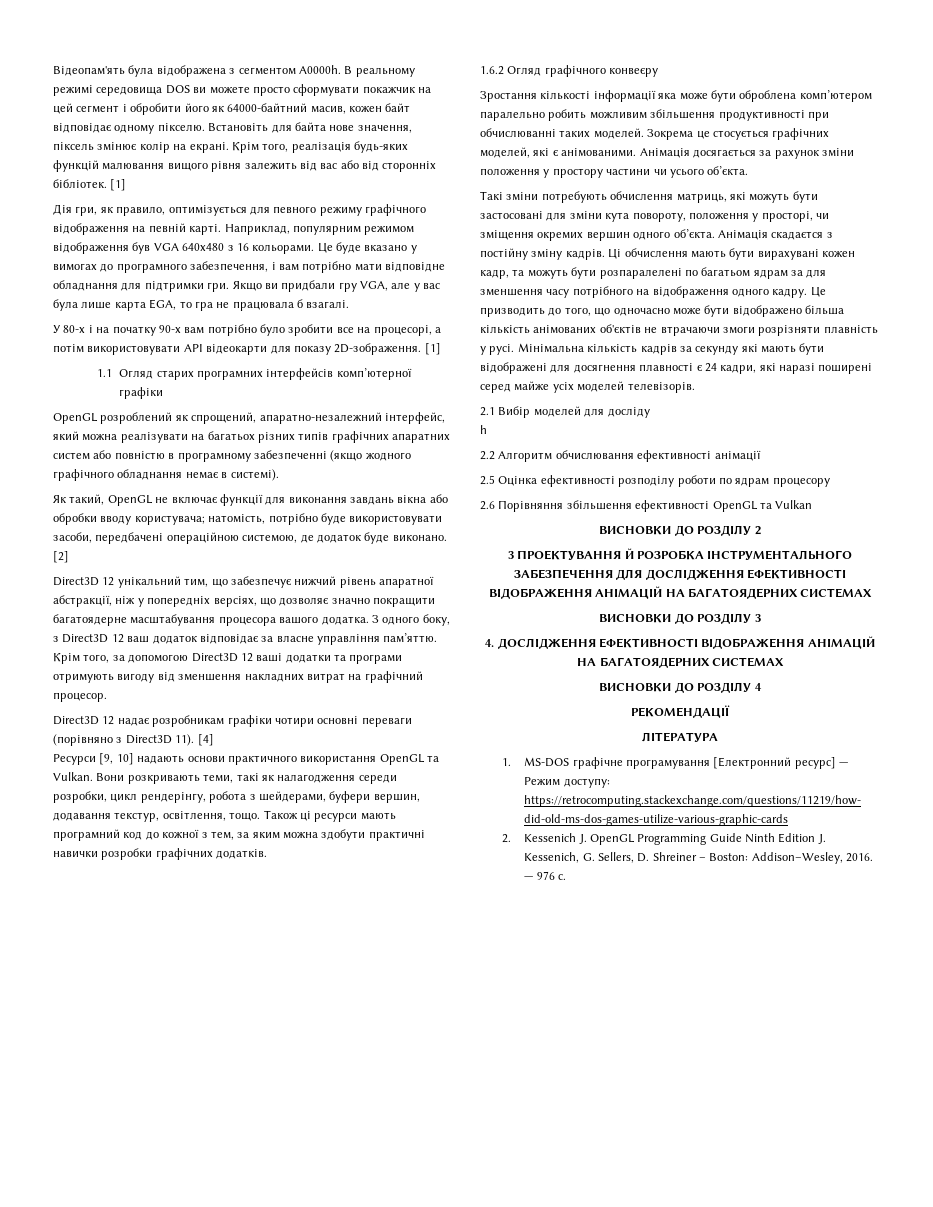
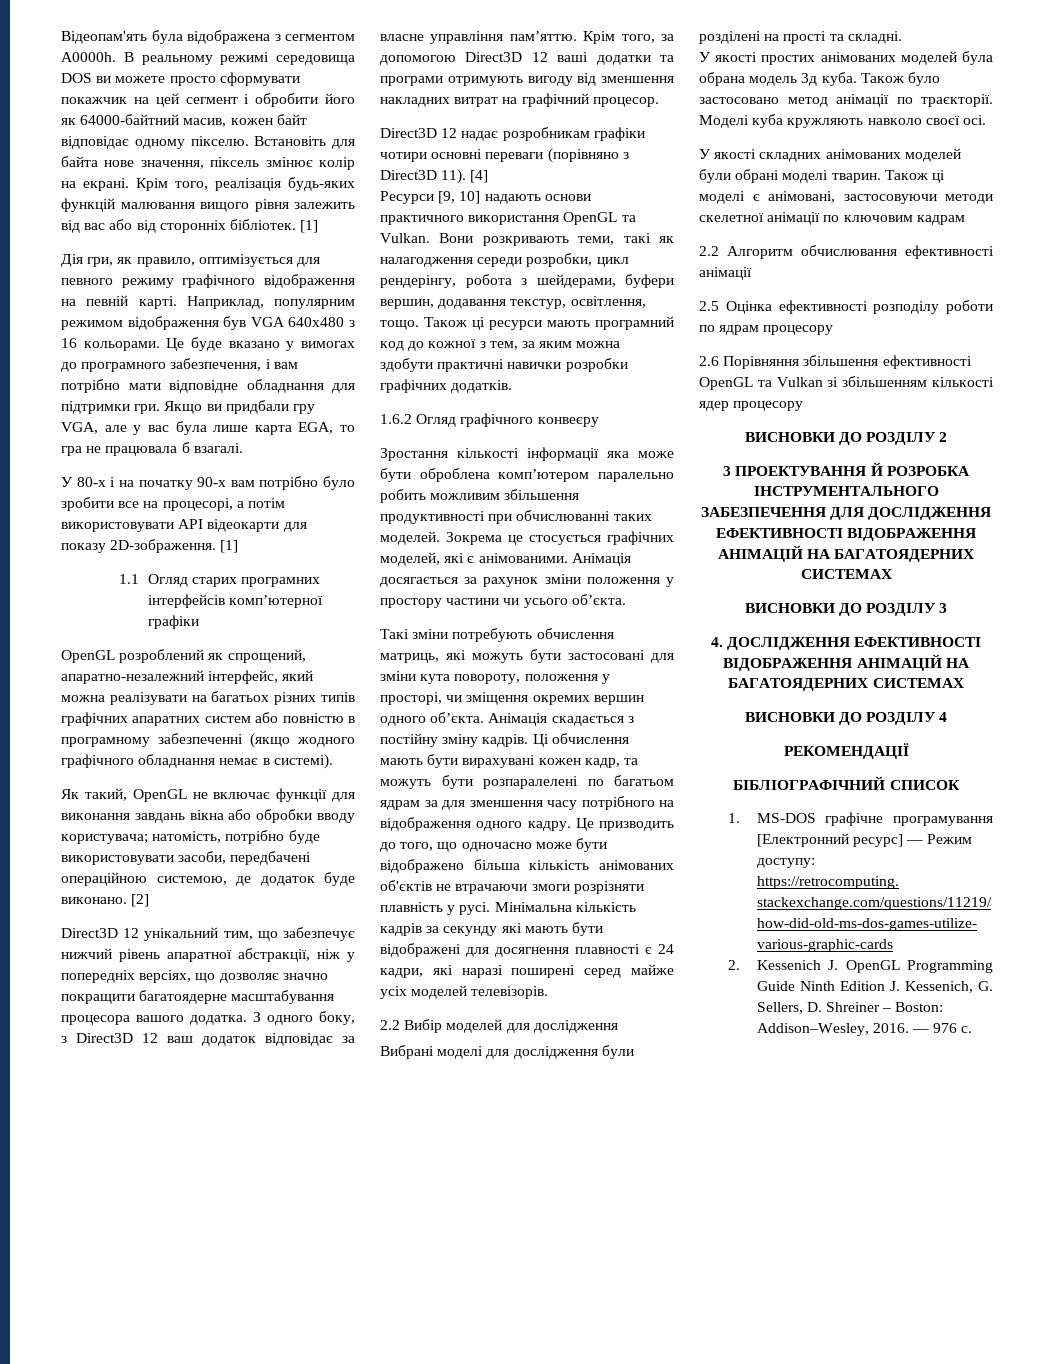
[771,231,824,240] скадаєтся -> [551,716,624,726] скадається
[480,407,495,416] 2.1 -> [380,1020,400,1030] 2.2
[607,407,650,418] [480,425,487,434] досліду // h -> [533,1020,618,1033] [380,1045,634,1059] [699,31,902,44] [699,51,993,65] [699,72,940,86] [699,94,993,107] [699,114,986,128] [699,148,961,162] [699,169,945,183] [699,191,993,204] [699,212,965,225] дослідження // Вибрані моделі для дослідження були розділені на прості та складні. // У якості простих анімованих моделей була обрана модель 3д куба. Також було застосовано метод анімації по траєкторії. Моделі куба кружляють навколо своєї осі. // У якості складних анімованих моделей були обрані моделі тварин. Також ці моделі є анімовані, застосовуючи методи скелетної анімації по ключовим кадрам
(813, 504) none -> [827,376,994,387] [699,401,804,411] зі збільшенням кількості ядер процесору
[642,732,718,742] ЛІТЕРАТУРА -> [733,776,960,790] БІБЛІОГРАФІЧНИЙ СПИСОК

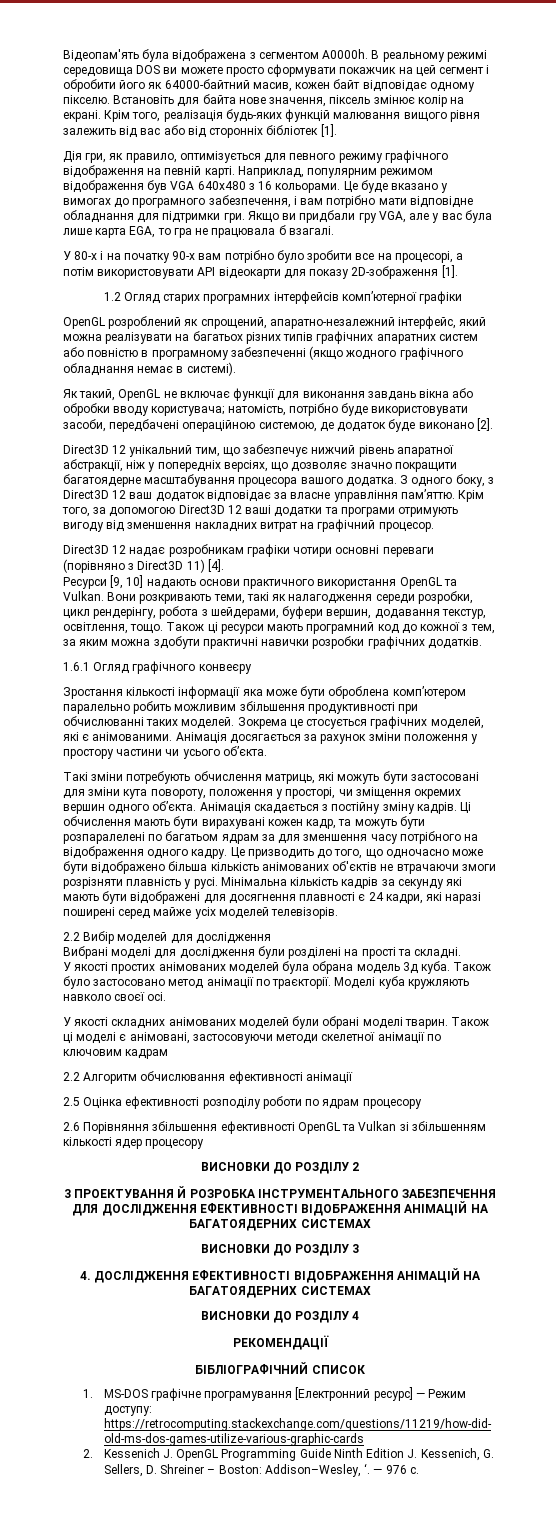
[229,219,319,233] бібліотек. [1] -> [266,124,337,137] бібліотек [1].
[110,539,239,553] [118,574,139,584] 2D-зображення. [1] // 1.1 -> [351,265,458,279] [103,292,121,301] 2D-зображення [1]. // 1.2
[61,894,150,907] виконано. [2] -> [418,418,493,431] виконано [2].
[441,169,489,184] 11). [4] -> [186,559,224,573] 11) [4].
[380,414,412,424] 1.6.2 -> [63,662,90,671] 1.6.1
[872,1023,909,1033] 2016. -> [364,1463,371,1474] ‘.

